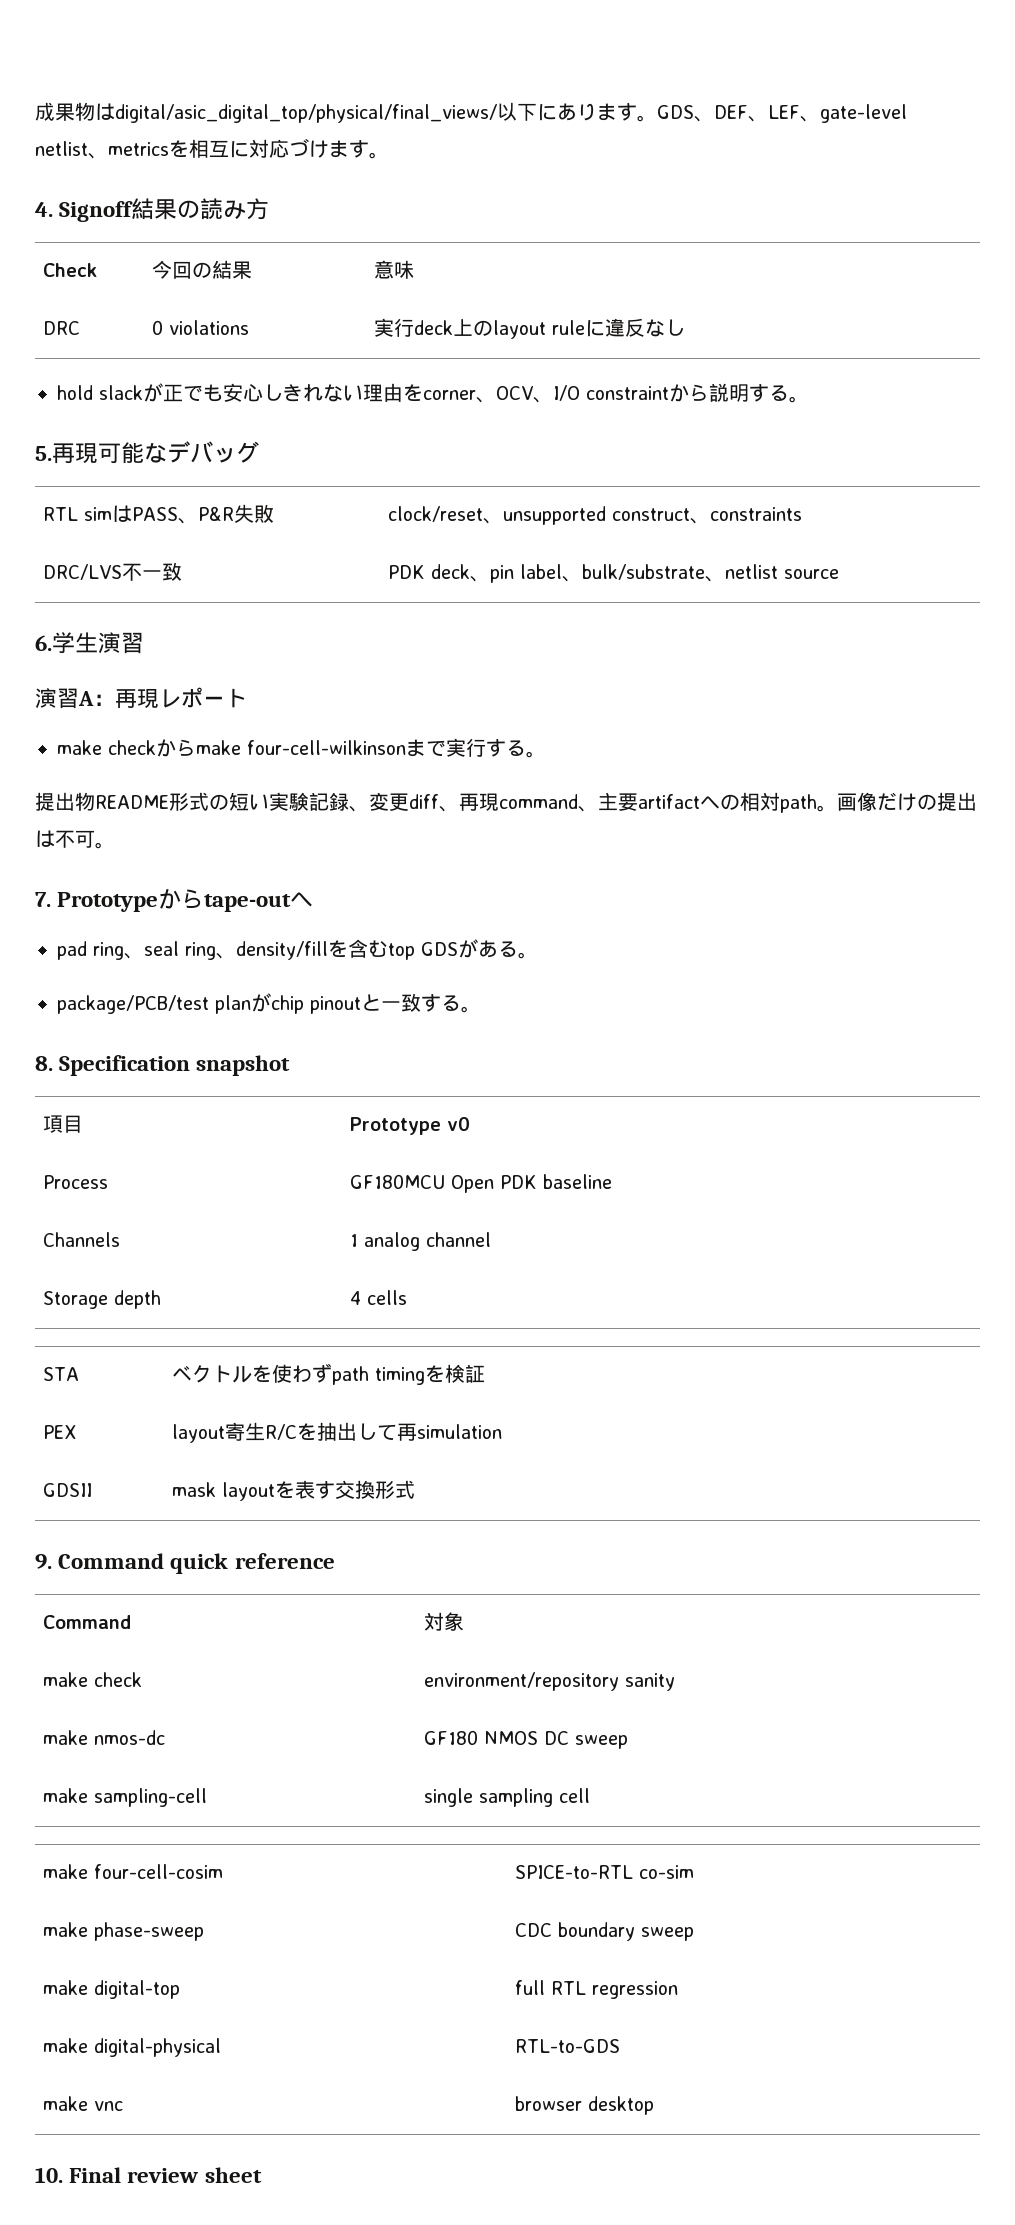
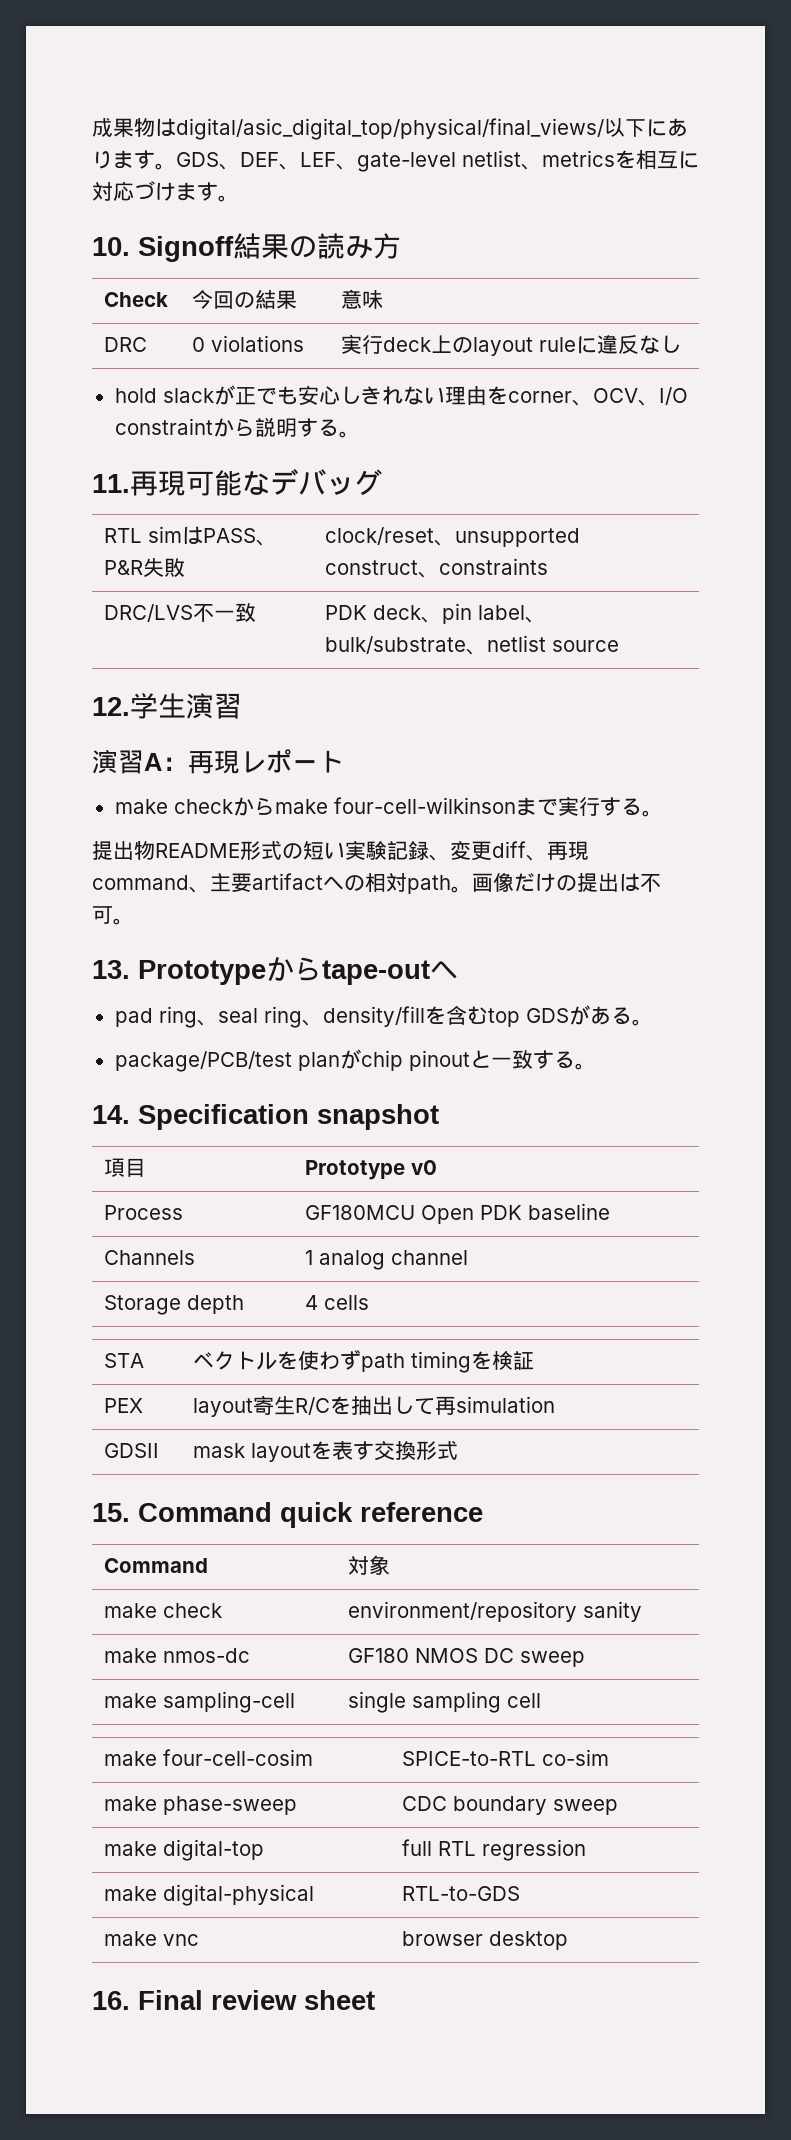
[35,202,53,217] 4. -> [92,237,130,256] 10.
[35,446,52,461] 5. -> [92,474,130,493] 11.
[35,635,52,651] 6. -> [92,697,130,716] 12.
[35,892,51,907] 7. -> [92,960,130,979] 13.
[35,1056,53,1071] 8. -> [92,1105,130,1124] 14.
[35,1554,52,1569] 9. -> [92,1503,130,1522] 15.
[35,2167,63,2183] 10. -> [92,1991,130,2010] 16.

